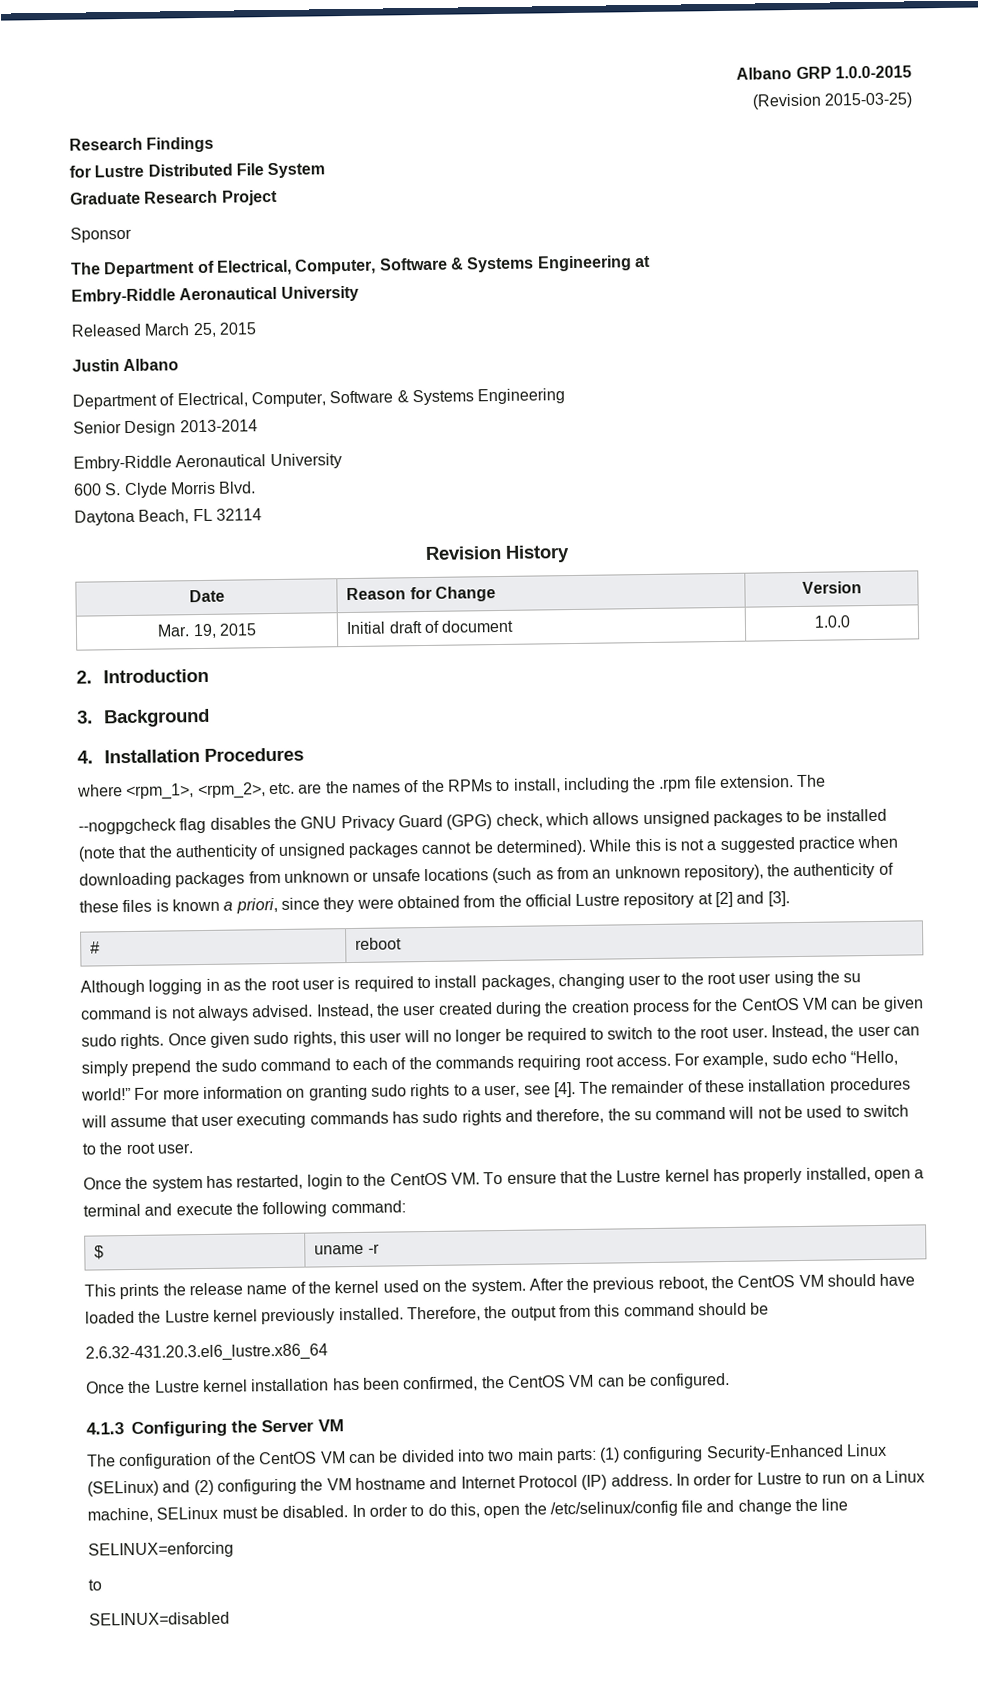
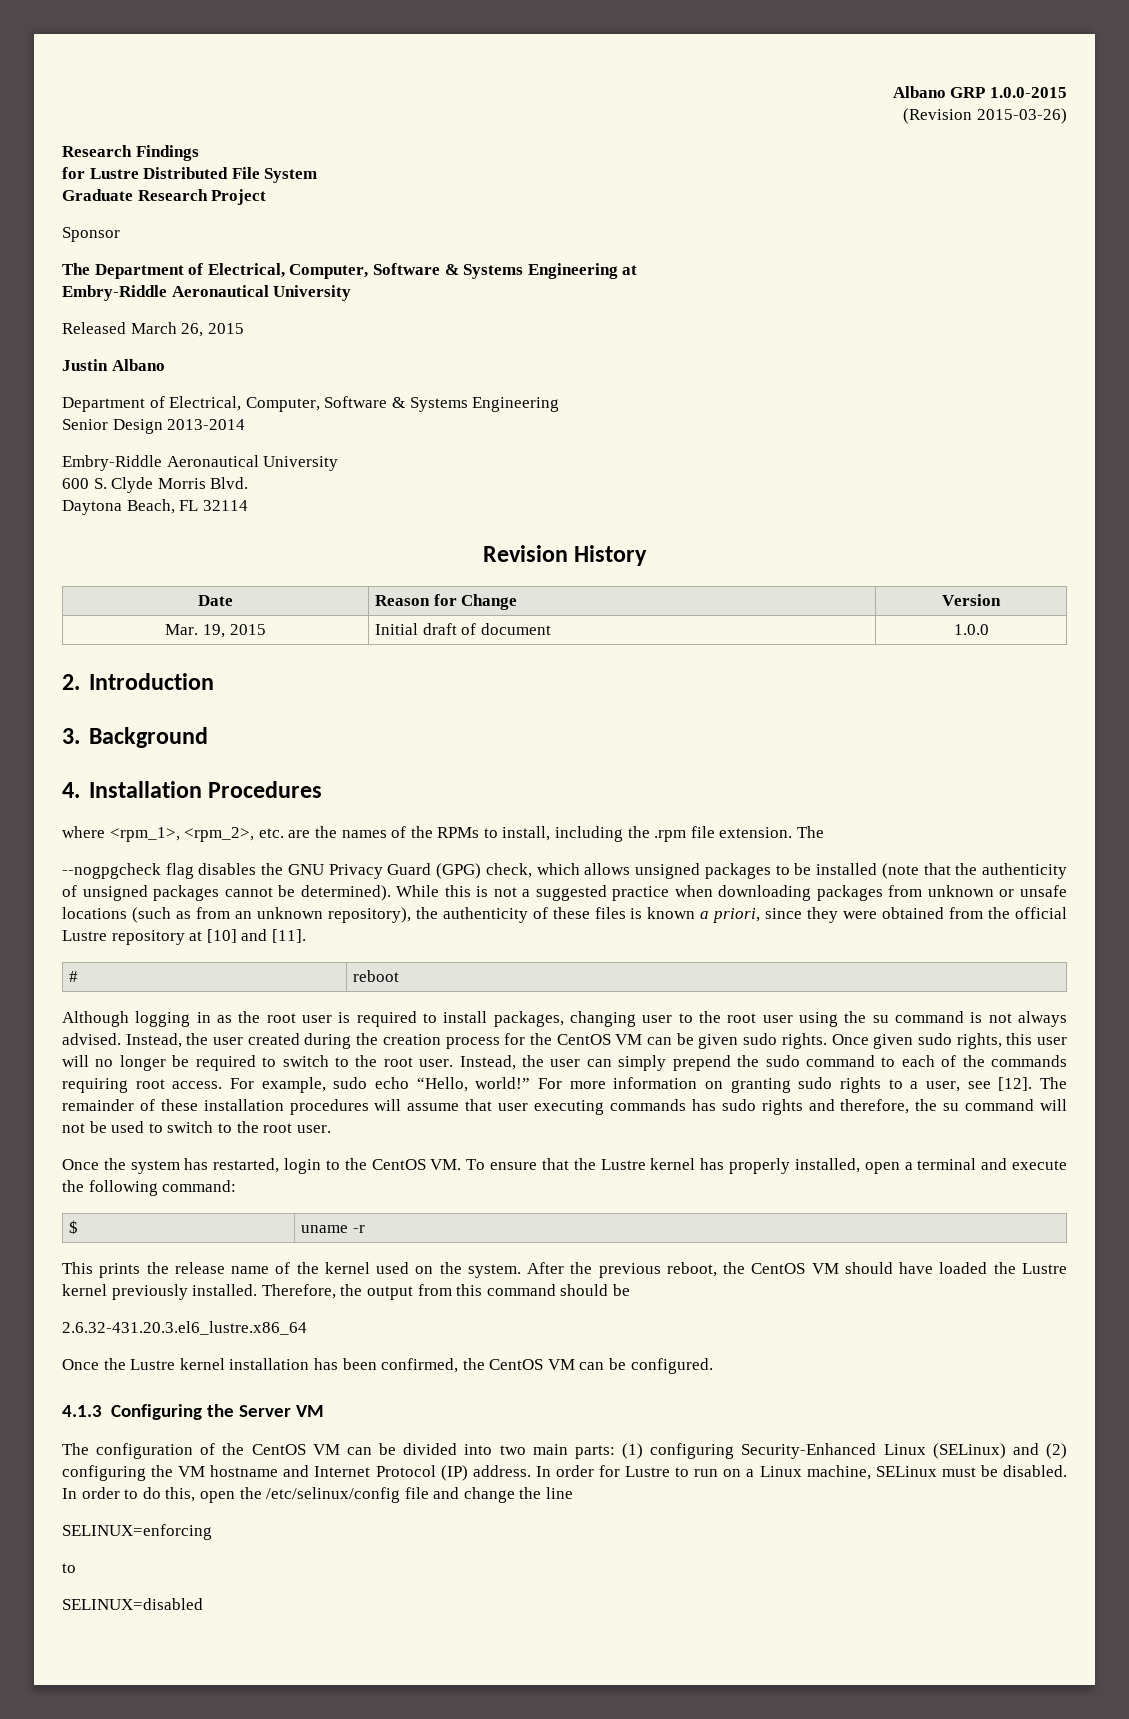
[824,92,914,109] 2015-03-25) -> [977,108,1067,124] 2015-03-26)
[192,322,217,338] 25, -> [181,323,204,337] 26,
[715,891,790,908] [2] and [3]. -> [206,929,306,943] [10] and [11].
[553,1082,576,1098] [4]. -> [998,1077,1033,1091] [12].

